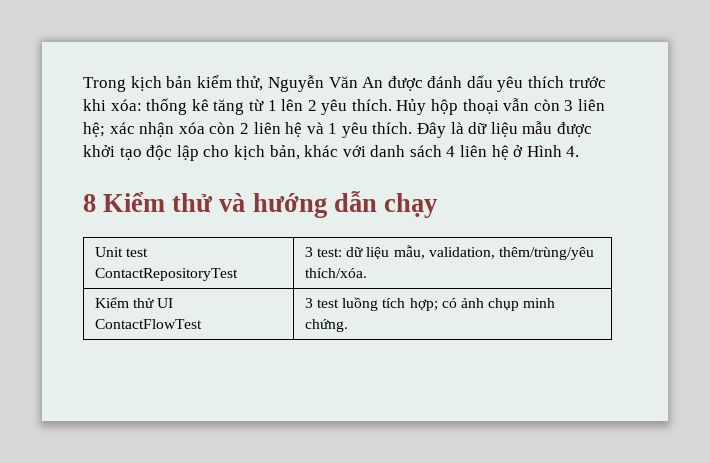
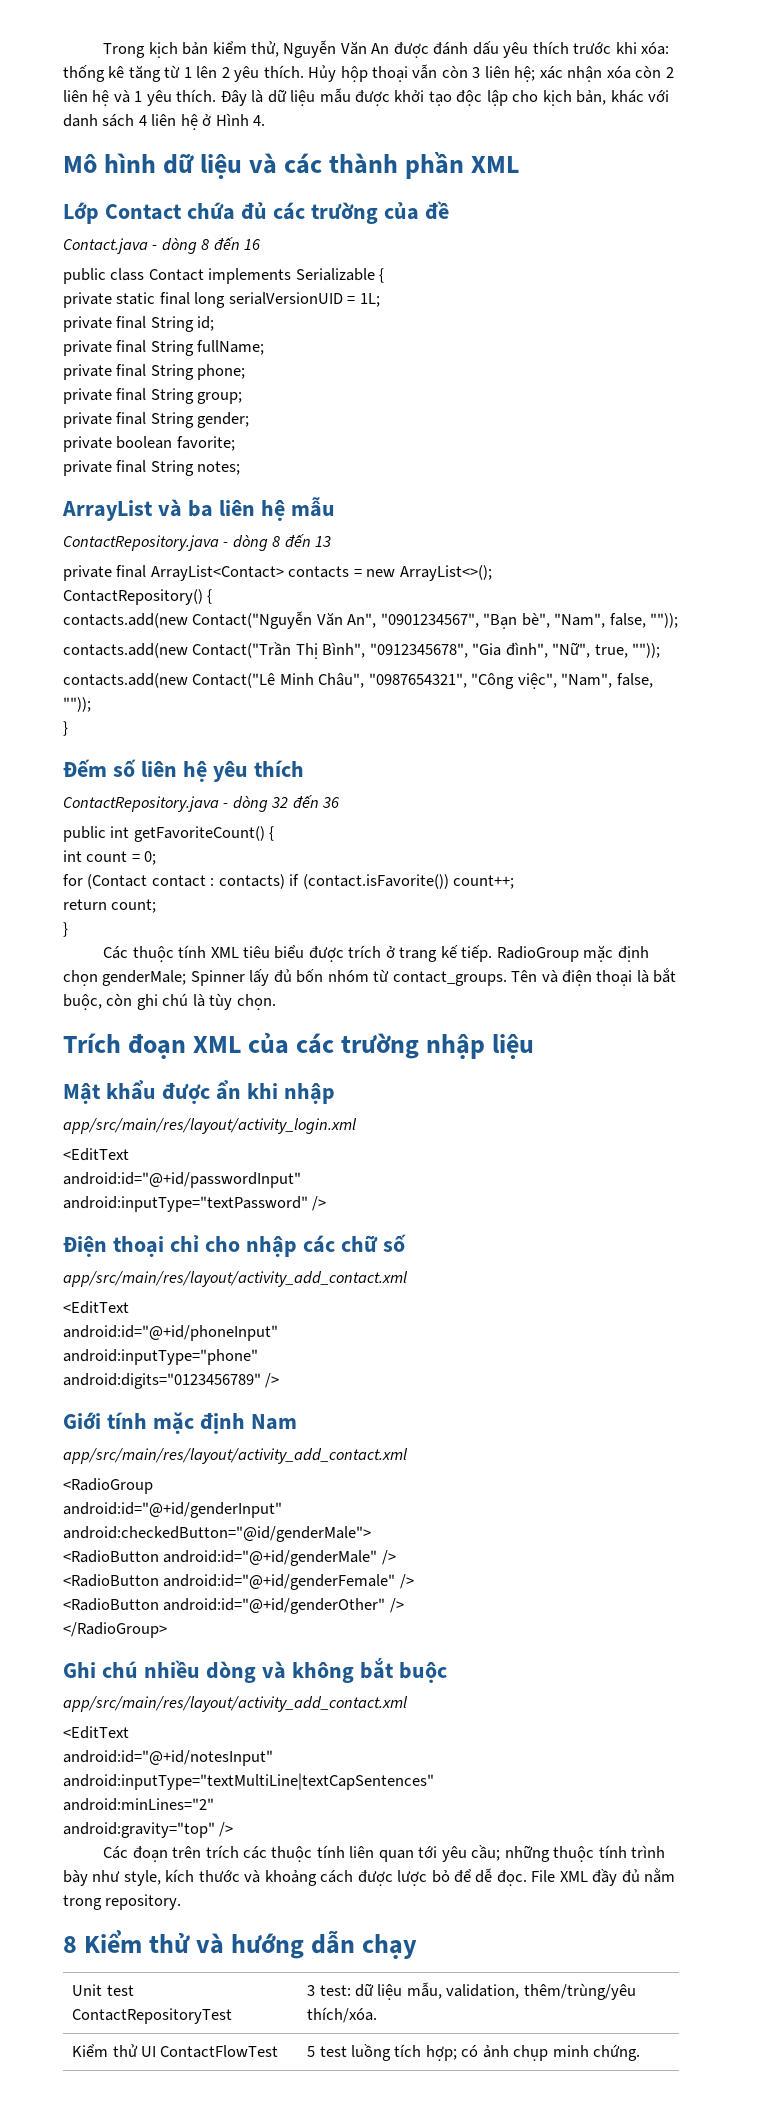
(580, 151) none -> [63,152,520,179] [63,201,449,224] [63,237,262,254] [63,268,385,284] [63,292,380,308] [63,316,215,332] [63,340,265,356] [63,364,246,380] [63,388,243,404] [63,412,250,428] [63,436,235,452] [63,460,241,476] [62,497,335,521] [63,534,332,551] [63,565,492,581] [63,589,213,605] [63,611,679,629] [63,642,661,659] [63,673,653,689] [63,697,91,712] [63,721,68,736] [63,759,304,782] [63,795,341,812] [63,826,275,842] [63,850,157,865] [63,874,515,889] [63,899,157,913] [63,922,68,937] [103,945,649,962] [63,968,677,986] [63,993,276,1010] [63,1032,535,1059] [63,1080,335,1104] [63,1118,357,1134] [63,1148,129,1161] [63,1172,301,1188] [63,1196,327,1212] [63,1234,406,1257] [63,1271,408,1287] [63,1301,129,1314] [63,1325,278,1341] [63,1349,258,1365] [63,1373,280,1389] [63,1412,297,1434] [63,1448,408,1464] [63,1478,153,1494] [63,1502,282,1518] [63,1526,371,1542] [63,1550,396,1566] [63,1574,414,1590] [63,1598,404,1614] [63,1622,167,1638] [63,1658,447,1683] [63,1696,408,1712] [63,1726,129,1739] [63,1750,273,1766] [63,1773,434,1790] [63,1798,214,1811] [63,1822,234,1838] [103,1845,666,1862] [63,1868,676,1886] [63,1894,182,1910] // Mô hình dữ liệu và các thành phần XML // Lớp Contact chứa đủ các trường của đề // Contact.java - dòng 8 đến 16 // public class Contact implements Serializable { // private static final long serialVersionUID = 1L; // private final String id; // private final String fullName; // private final String phone; // private final String group; // private final String gender; // private boolean favorite; // private final String notes; // ArrayList và ba liên hệ mẫu // ContactRepository.java - dòng 8 đến 13 // private final ArrayList<Contact> contacts = new ArrayList<>(); // ContactRepository() { // contacts.add(new Contact("Nguyễn Văn An", "0901234567", "Bạn bè", "Nam", false, "")); // contacts.add(new Contact("Trần Thị Bình", "0912345678", "Gia đình", "Nữ", true, "")); // contacts.add(new Contact("Lê Minh Châu", "0987654321", "Công việc", "Nam", false, "")); // } // Đếm số liên hệ yêu thích // ContactRepository.java - dòng 32 đến 36 // public int getFavoriteCount() { // int count = 0; // for (Contact contact : contacts) if (contact.isFavorite()) count++; // return count; // } // Các thuộc tính XML tiêu biểu được trích ở trang kế tiếp. RadioGroup mặc định chọn genderMale; Spinner lấy đủ bốn nhóm từ contact_groups. Tên và điện thoại là bắt buộc, còn ghi chú là tùy chọn. // Trích đoạn XML của các trường nhập liệu // Mật khẩu được ẩn khi nhập // app/src/main/res/layout/activity_login.xml // <EditText // android:id="@+id/passwordInput" // android:inputType="textPassword" /> // Điện thoại chỉ cho nhập các chữ số // app/src/main/res/layout/activity_add_contact.xml // <EditText // android:id="@+id/phoneInput" // android:inputType="phone" // android:digits="0123456789" /> // Giới tính mặc định Nam // app/src/main/res/layout/activity_add_contact.xml // <RadioGroup // android:id="@+id/genderInput" // android:checkedButton="@id/genderMale"> // <RadioButton android:id="@+id/genderMale" /> // <RadioButton android:id="@+id/genderFemale" /> // <RadioButton android:id="@+id/genderOther" /> // </RadioGroup> // Ghi chú nhiều dòng và không bắt buộc // app/src/main/res/layout/activity_add_contact.xml // <EditText // android:id="@+id/notesInput" // android:inputType="textMultiLine|textCapSentences" // android:minLines="2" // android:gravity="top" /> // Các đoạn trên trích các thuộc tính liên quan tới yêu cầu; những thuộc tính trình bày như style, kích thước và khoảng cách được lược bỏ để dễ đọc. File XML đầy đủ nằm trong repository.
[304,298,313,308] 3 -> [307,2046,316,2057] 5

